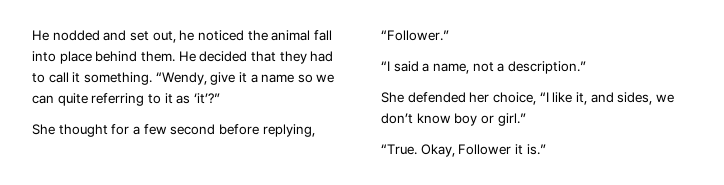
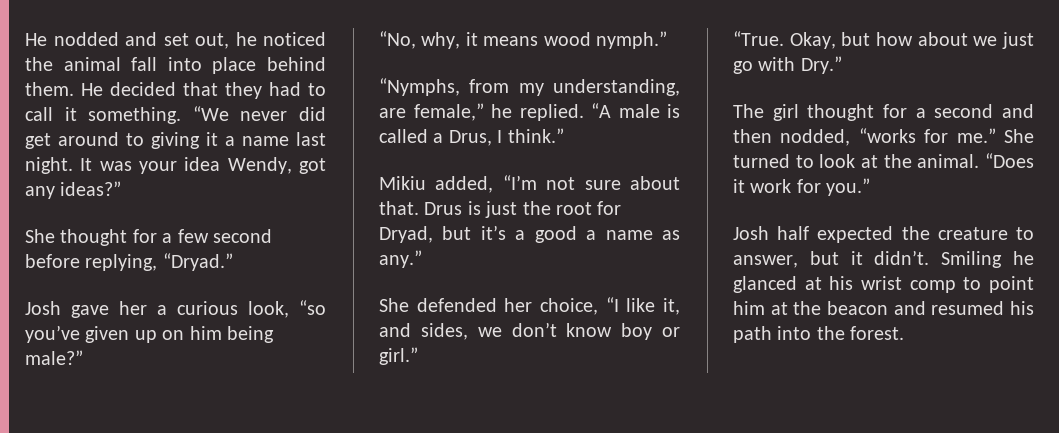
[155,72,335,85] [32,93,220,106] “Wendy, give it a name so we can quite referring to it as ‘it’?” -> [192,106,326,121] [25,132,326,149] [25,157,327,174] [25,181,122,199] “We never did get around to giving it a name last night. It was your idea Wendy, got any ideas?”
[381,30,449,41] [381,61,586,74] “Follower.” // “I said a name, not a description.” -> [162,253,233,271] [25,300,326,318] [25,325,274,343] [25,350,83,365] [379,31,667,49] [379,78,680,96] [379,103,680,121] [379,128,564,146] [379,175,680,193] [379,201,622,218] [379,225,680,243] [379,250,422,268] “Dryad.” // Josh gave her a curious look, “so you’ve given up on him being male?” // “No, why, it means wood nymph.” // “Nymphs, from my understanding, are female,” he replied. “A male is called a Drus, I think.” // Mikiu added, “I’m not sure about that. Drus is just the root for Dryad, but it’s a good a name as any.”
[458,144,546,155] Follower it is.” -> [841,32,1034,49] [733,56,842,74] [733,104,1034,121] [733,128,1034,146] [733,153,1034,168] [733,178,871,196] [733,226,1034,243] [733,250,1034,268] [733,276,1034,293] [733,301,1034,315] [733,326,905,343] but how about we just go with Dry.” // The girl thought for a second and then nodded, “works for me.” She turned to look at the animal. “Does it work for you.” // Josh half expected the creature to answer, but it didn’t. Smiling he glanced at his wrist comp to point him at the beacon and resumed his path into the forest.

